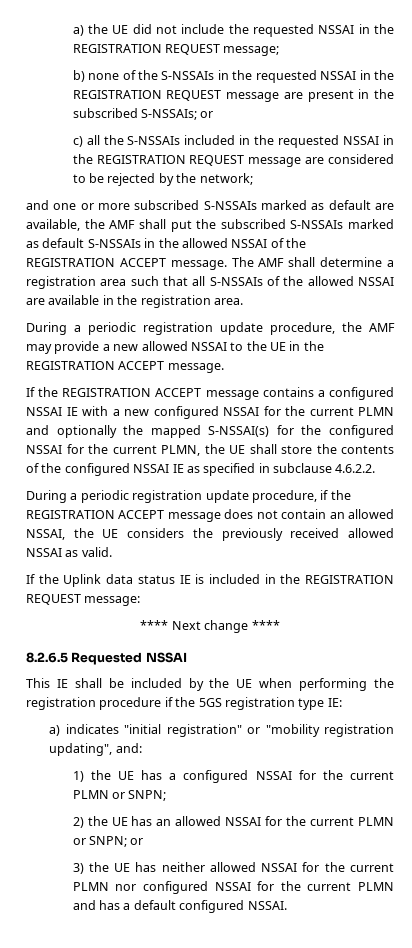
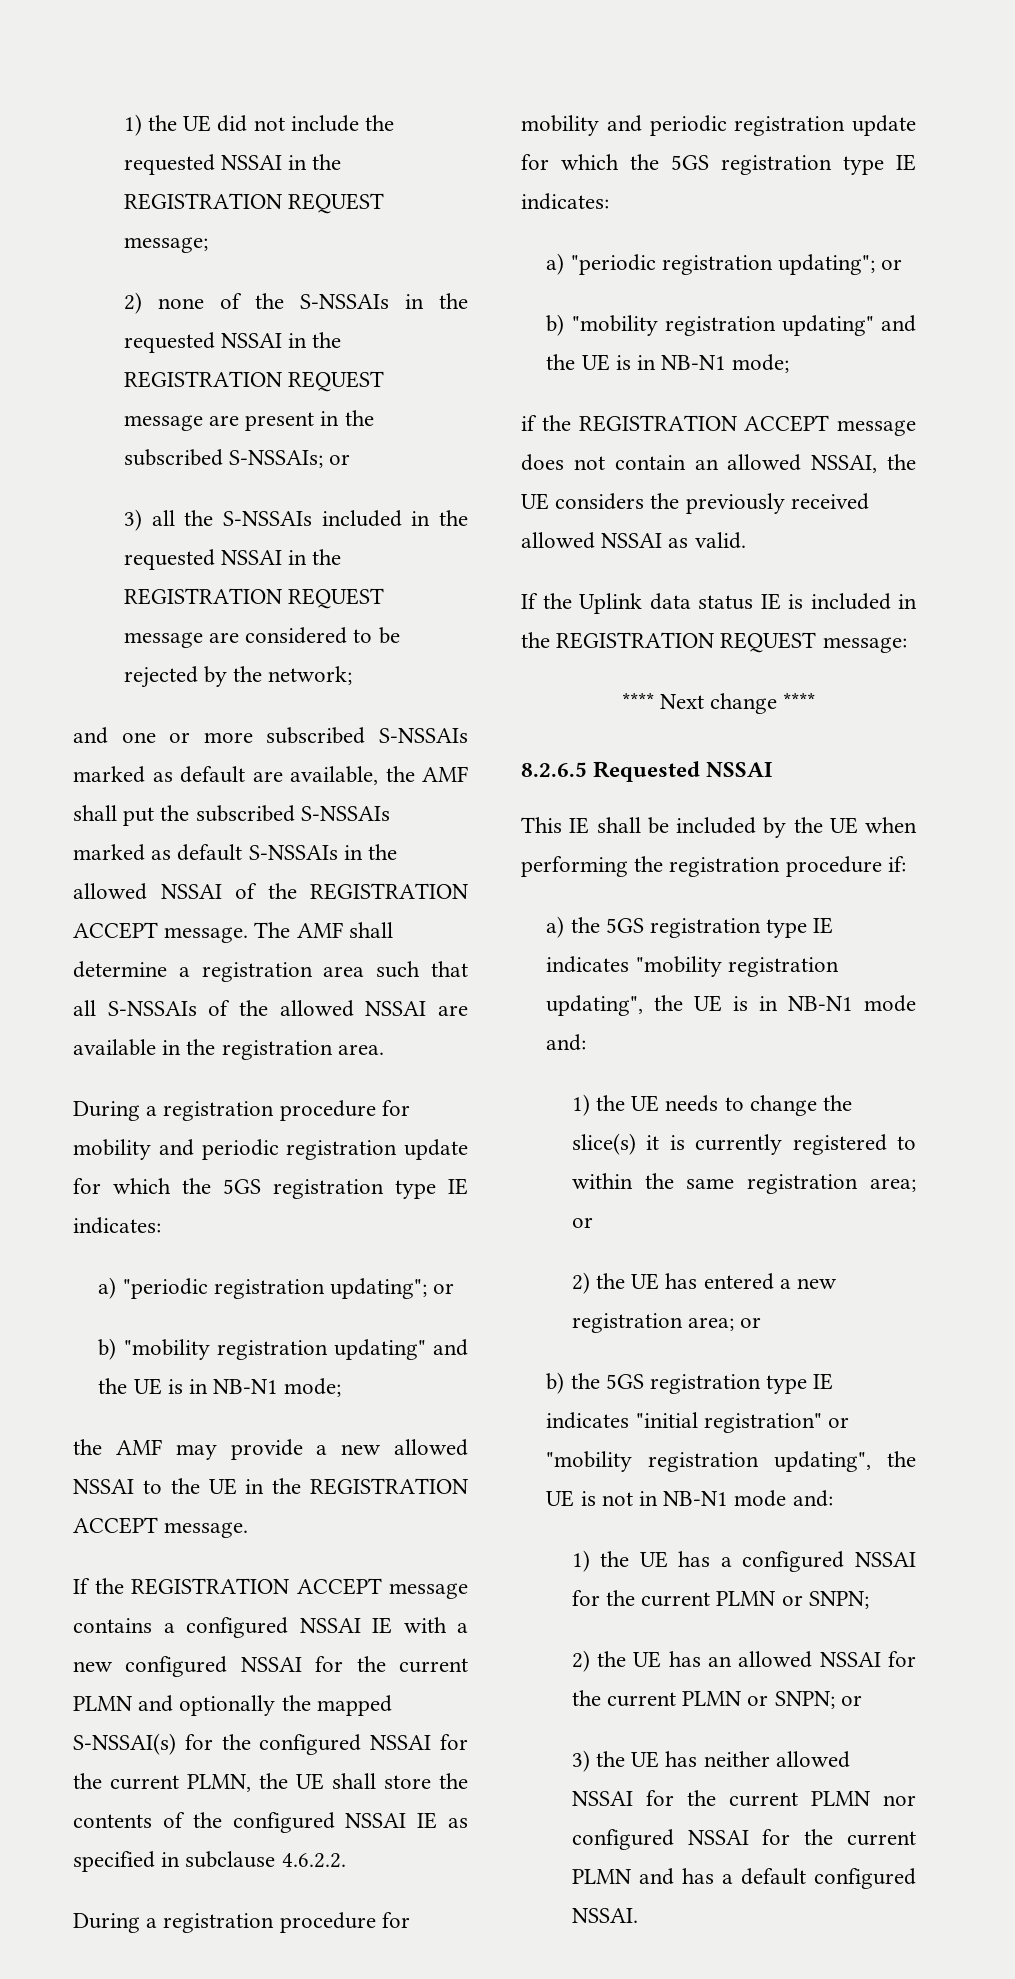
[72,25,84,36] a) -> [123,114,142,136] 1)
[72,70,85,82] b) -> [123,292,142,314] 2)
[72,136,83,147] c) -> [123,509,142,531] 3)
[88,322,335,335] periodic registration update procedure, -> [163,1100,410,1121] [73,1139,468,1160] [73,1178,468,1199] [73,1217,161,1234] [98,1277,455,1299] [98,1338,468,1360] [98,1378,342,1397] registration procedure for mobility and periodic registration update for which the 5GS registration type IE indicates: // a) "periodic registration updating"; or // b) "mobility registration updating" and the UE is in NB-N1 mode; //
[80,490,317,503] periodic registration update procedure, -> [163,1912,410,1933] [521,115,916,136] [521,154,916,175] [521,193,609,210] [546,253,903,275] [546,314,916,336] [546,354,790,373] registration procedure for mobility and periodic registration update for which the 5GS registration type IE indicates: // a) "periodic registration updating"; or // b) "mobility registration updating" and the UE is in NB-N1 mode; //
[164,697,342,710] [49,725,61,736] if the 5GS registration type IE: // a) -> [887,856,906,872] [546,916,834,938] [546,956,839,977] [546,995,916,1016] [546,1034,587,1051] [571,1094,853,1116] [571,1133,916,1155] [571,1173,916,1194] [571,1217,593,1228] [571,1272,838,1294] [571,1313,762,1333] [546,1372,834,1394] if: // a) the 5GS registration type IE indicates "mobility registration updating", the UE is in NB-N1 mode and: // 1) the UE needs to change the slice(s) it is currently registered to within the same registration area; or // 2) the UE has entered a new registration area; or // b) the 5GS registration type IE
(113, 749) none -> [887,1451,916,1467] [546,1490,787,1507] the UE is not in NB-N1 mode

